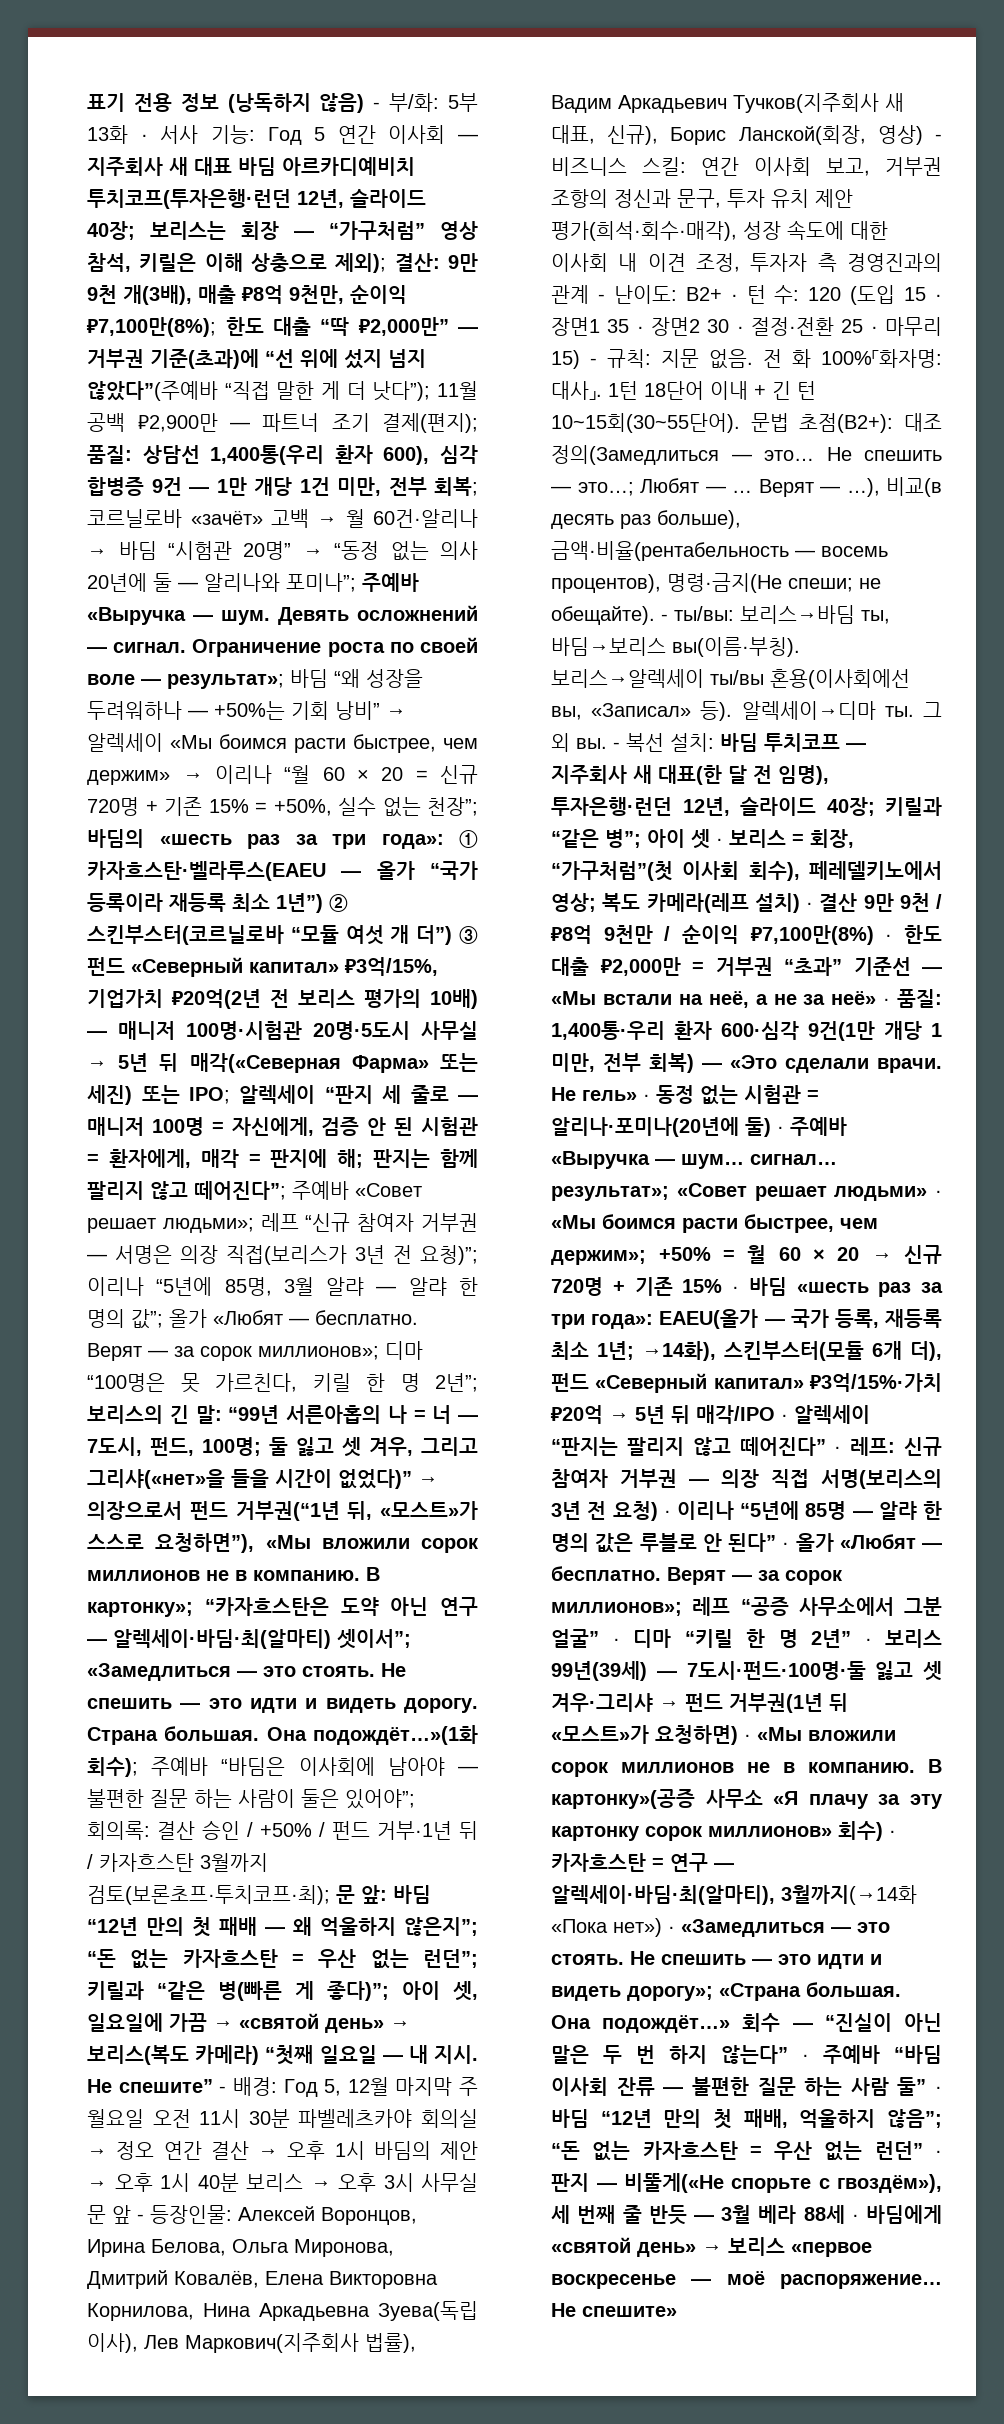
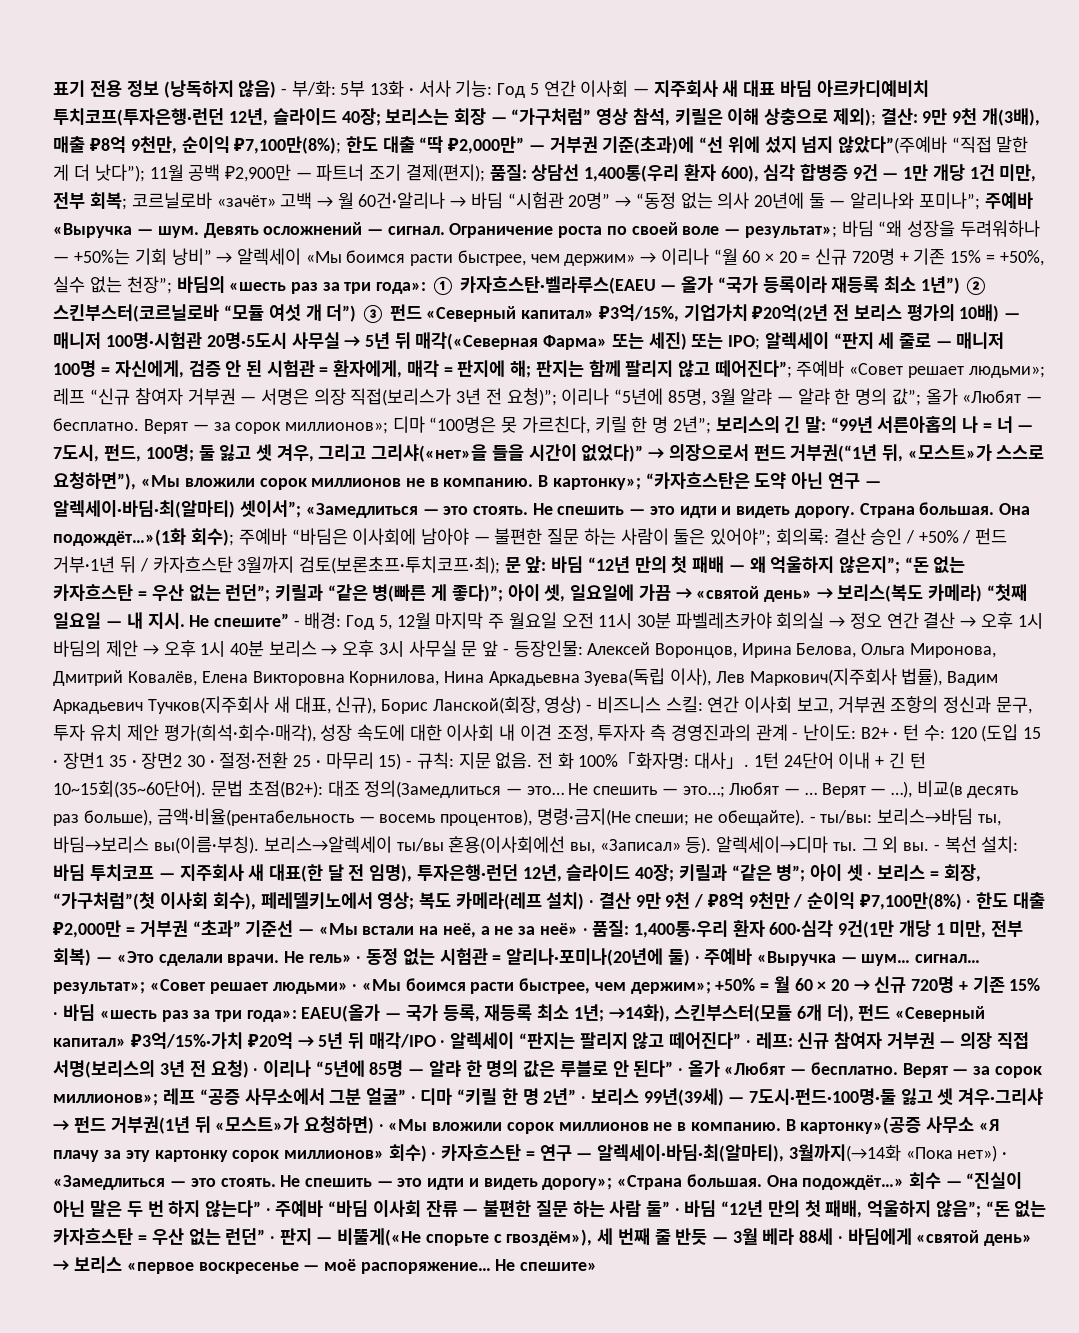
[644,381,705,400] 18단어 -> [783,752,834,769] 24단어
[551,413,741,433] 10~15회(30~55단어). -> [53,780,207,798] 10~15회(35~60단어).

